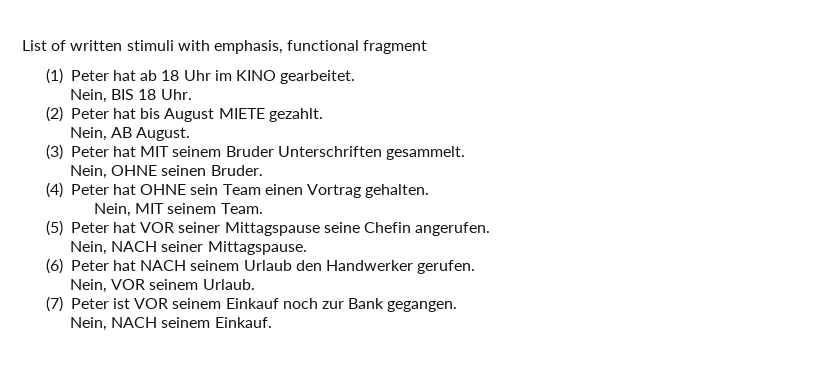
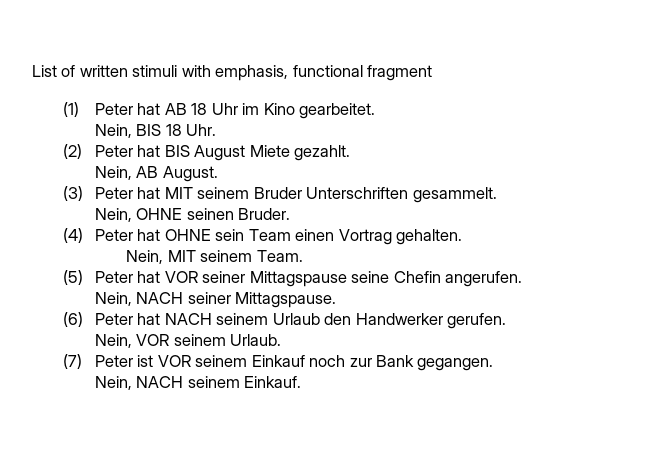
[140,70,158,81] ab -> [164,103,187,115] AB
[235,70,276,81] KINO -> [263,103,295,115] Kino
[140,108,265,122] bis August MIETE -> [164,145,290,161] BIS August Miete

